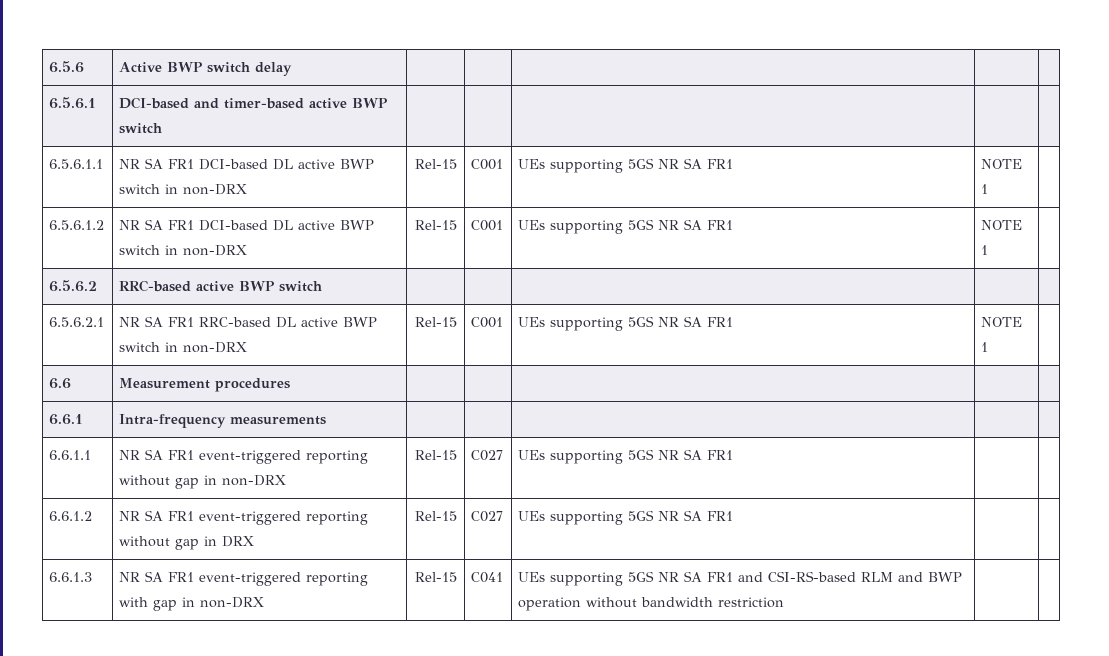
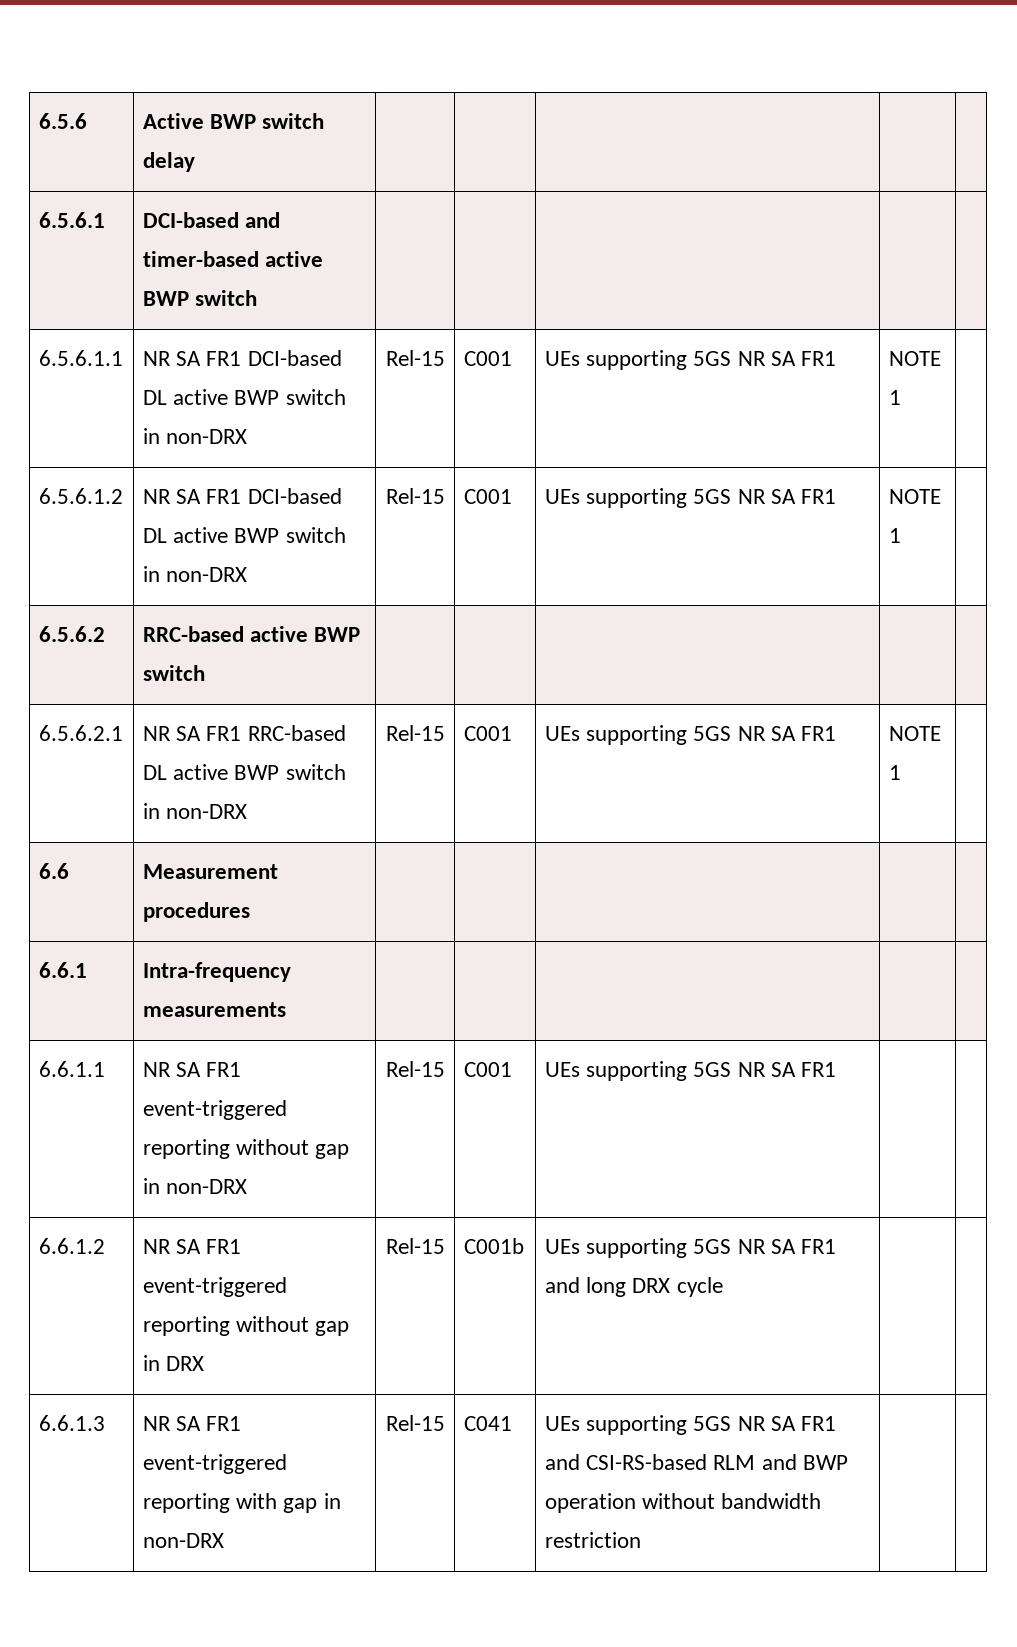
[471,450,504,461] C027 -> [463,1062,512,1077] C001
[471,511,504,522] [518,510,734,525] C027 | UEs supporting 5GS NR SA FR1 -> [463,1238,524,1254] [544,1238,836,1258] [544,1277,723,1297] C001b | UEs supporting 5GS NR SA FR1 and long DRX cycle

